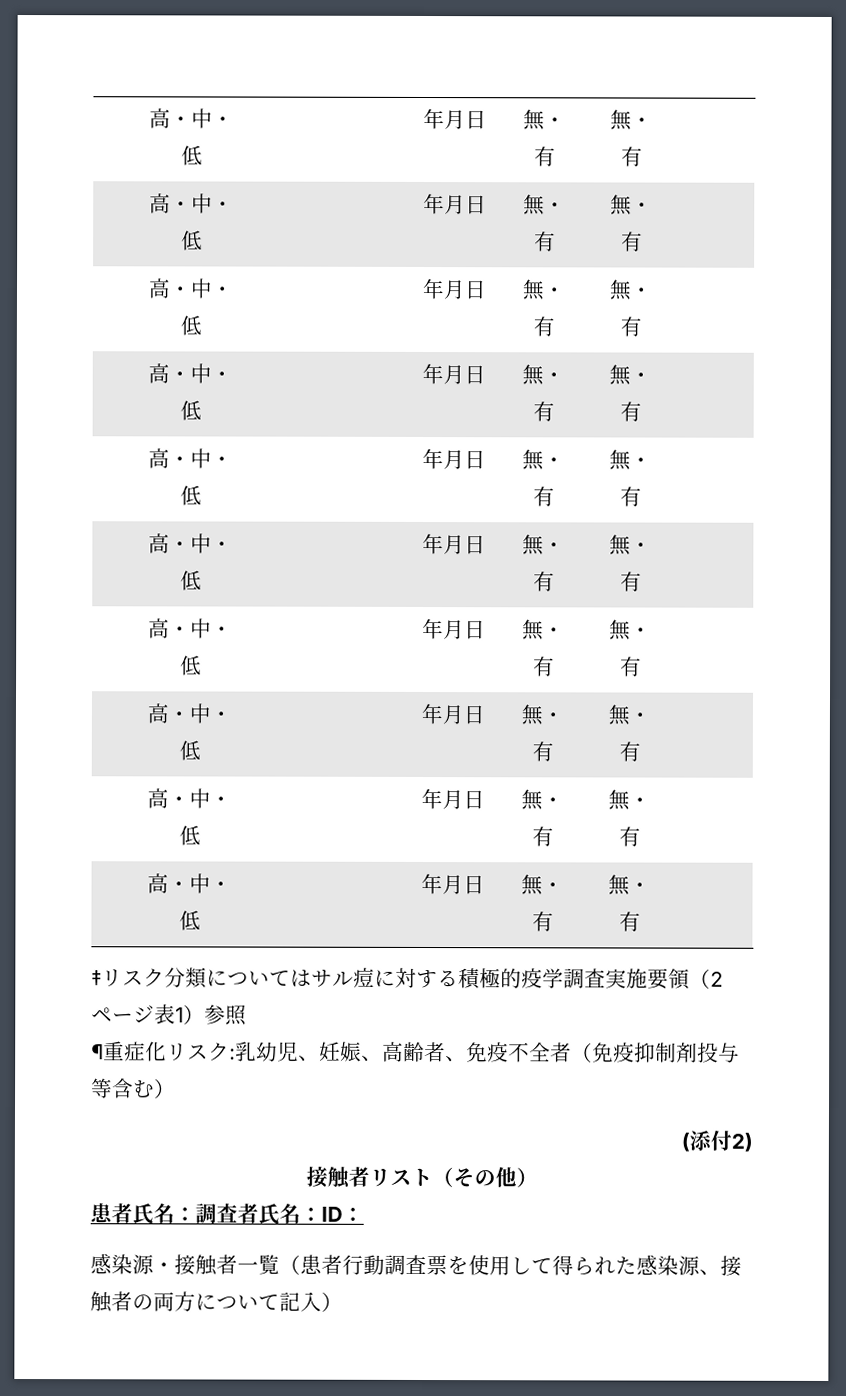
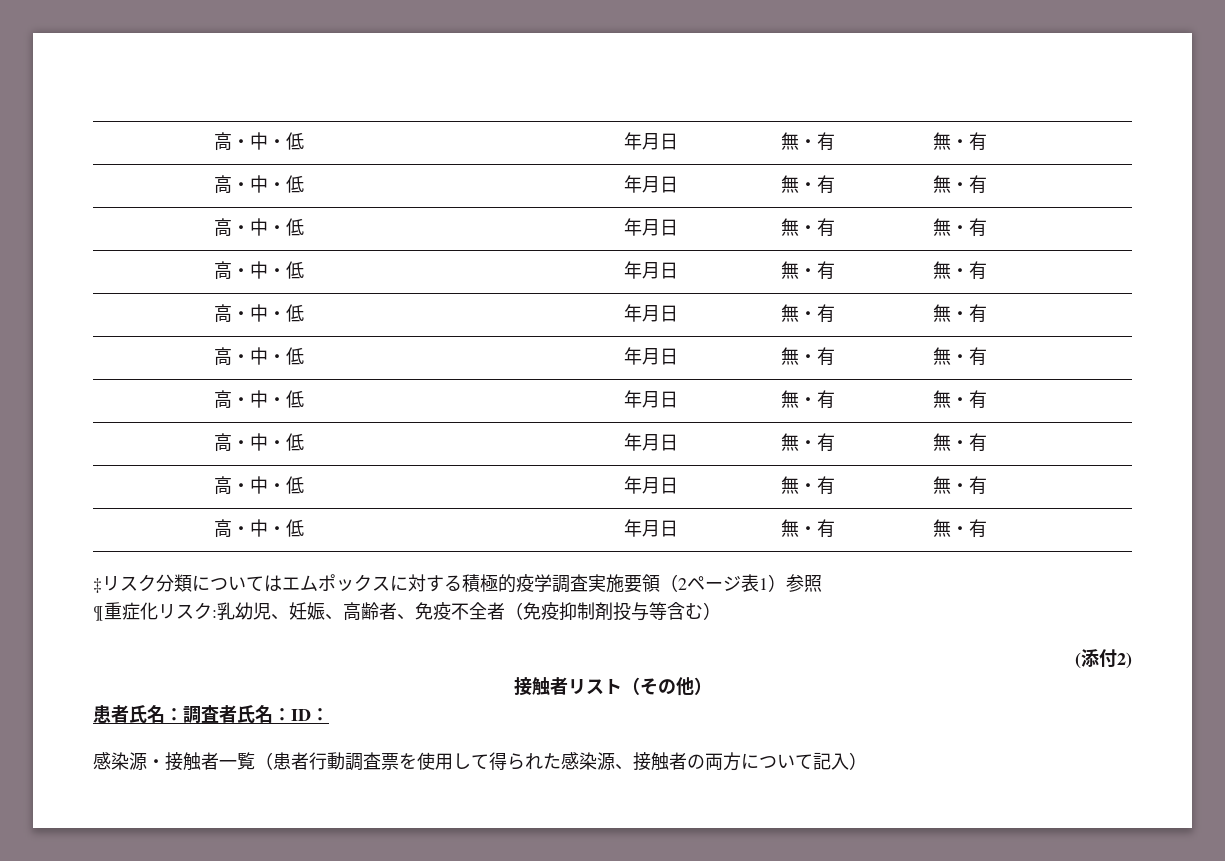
[311,967,375,988] サル痘 -> [282,574,390,592] エムポックス

